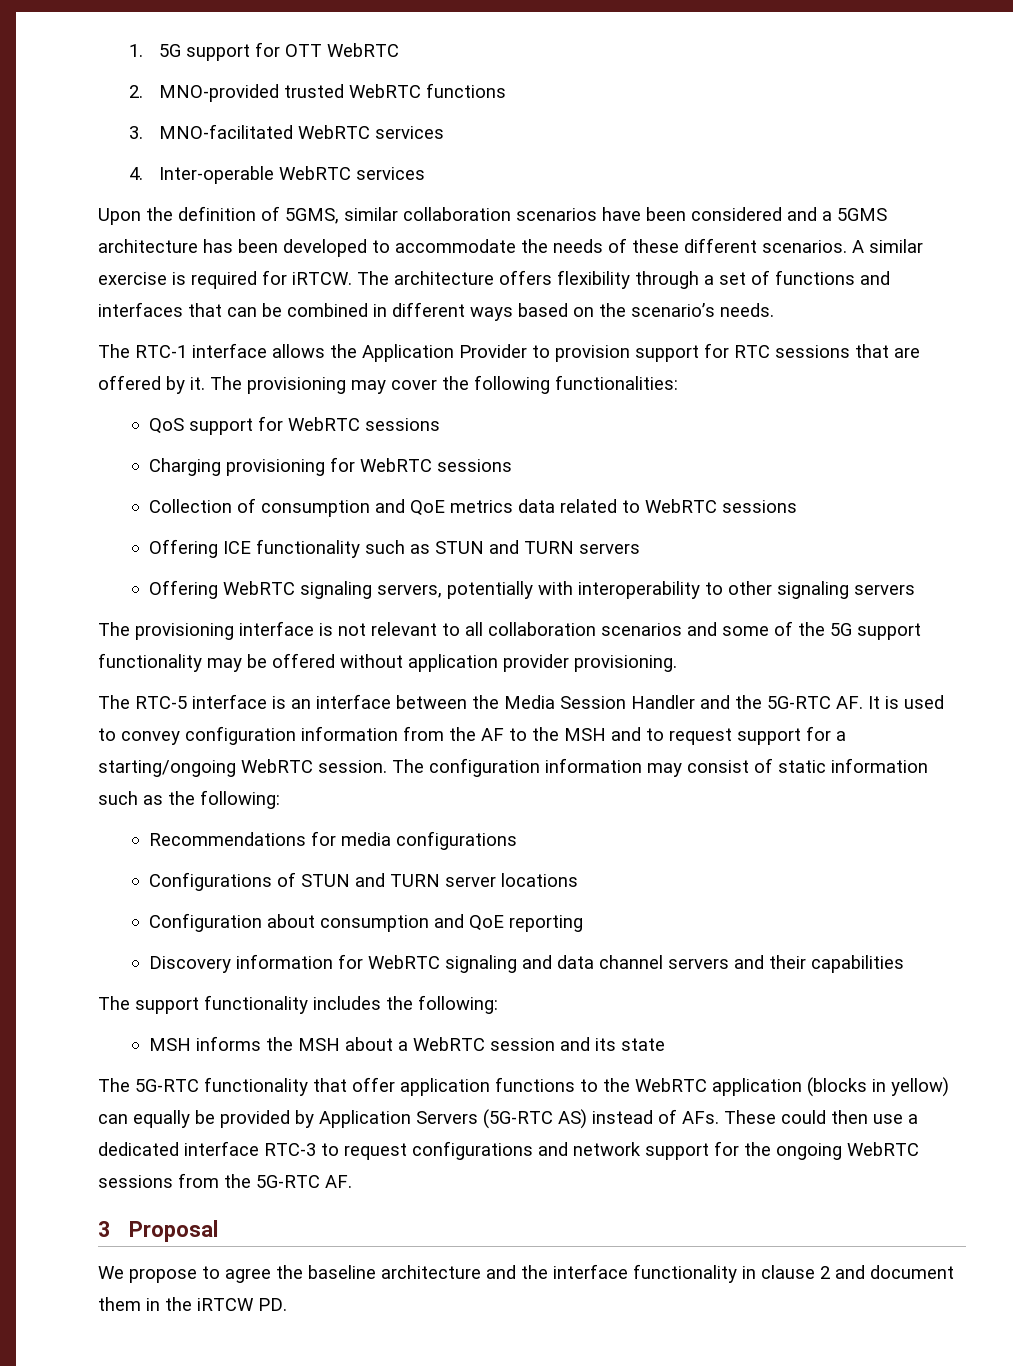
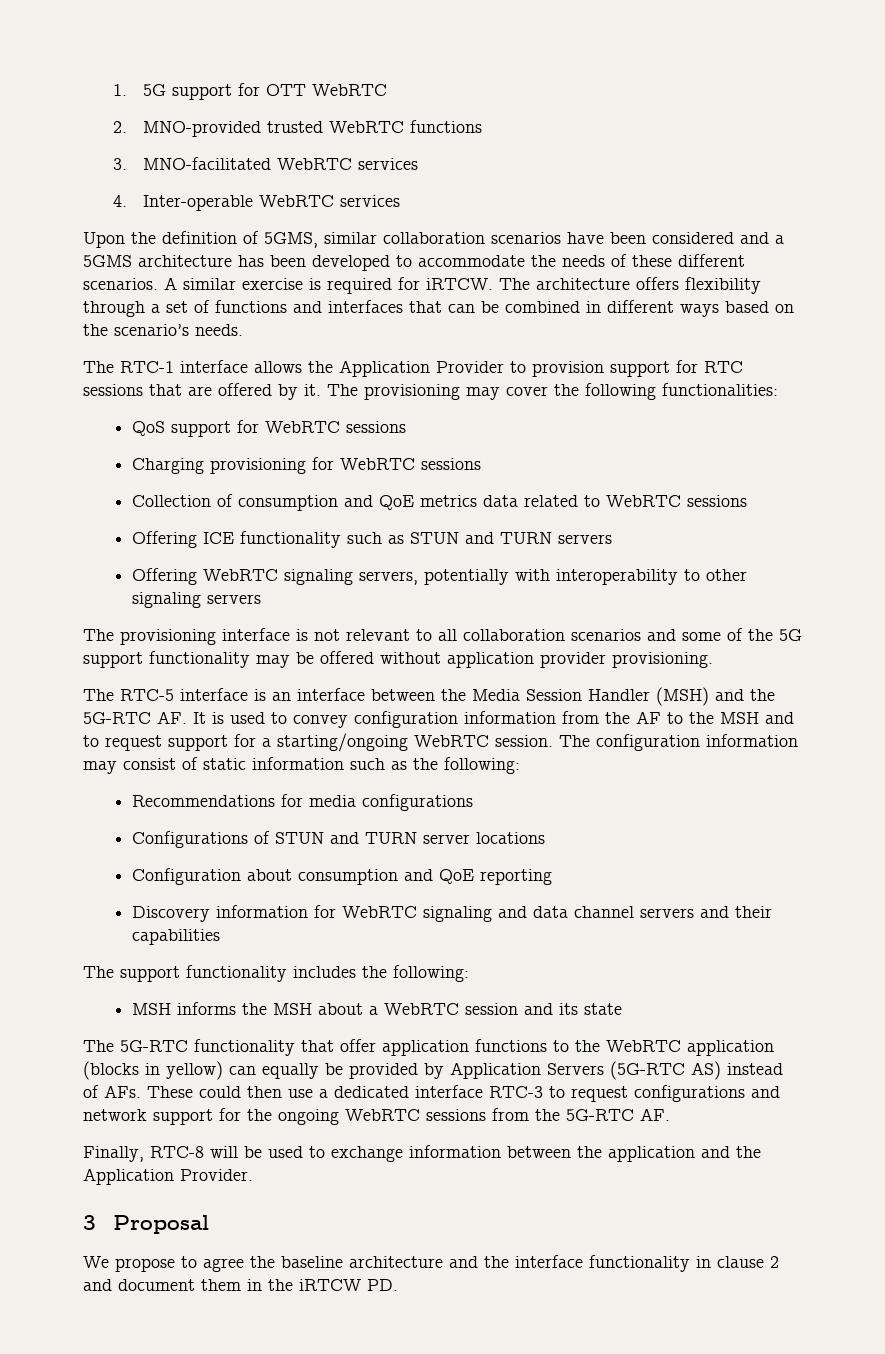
(695, 702) none -> [656,687,709,706] (MSH)
(352, 1181) none -> [83,1145,761,1162] [83,1168,253,1185] // Finally, RTC-8 will be used to exchange information between the application and the Application Provider.

